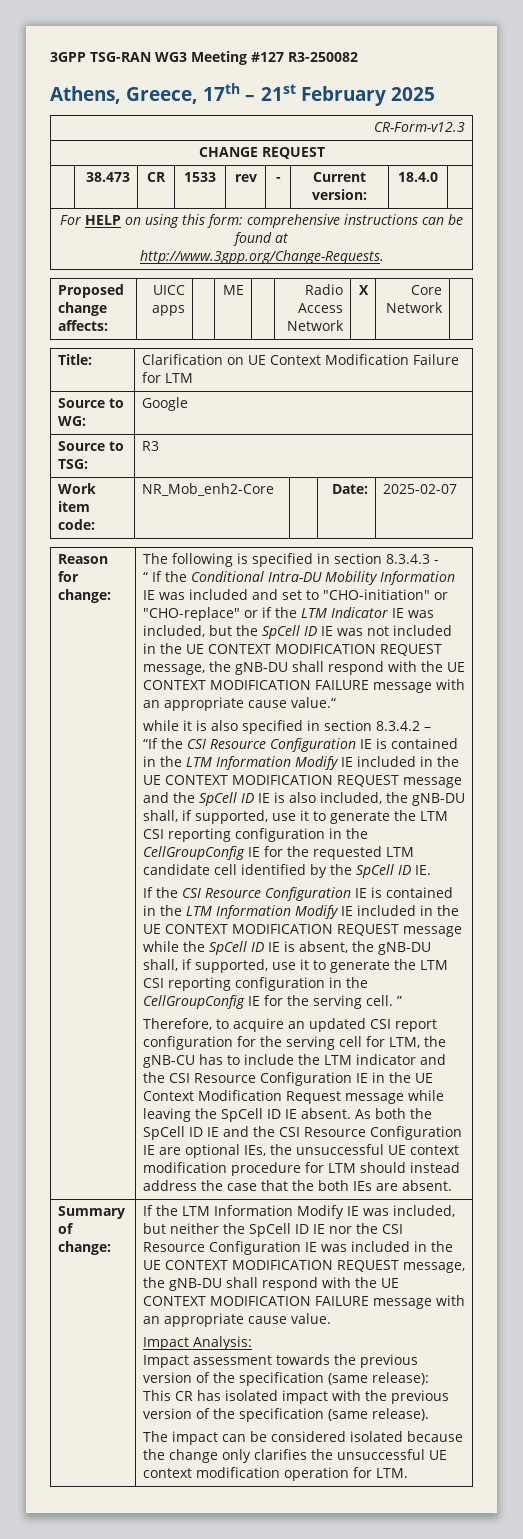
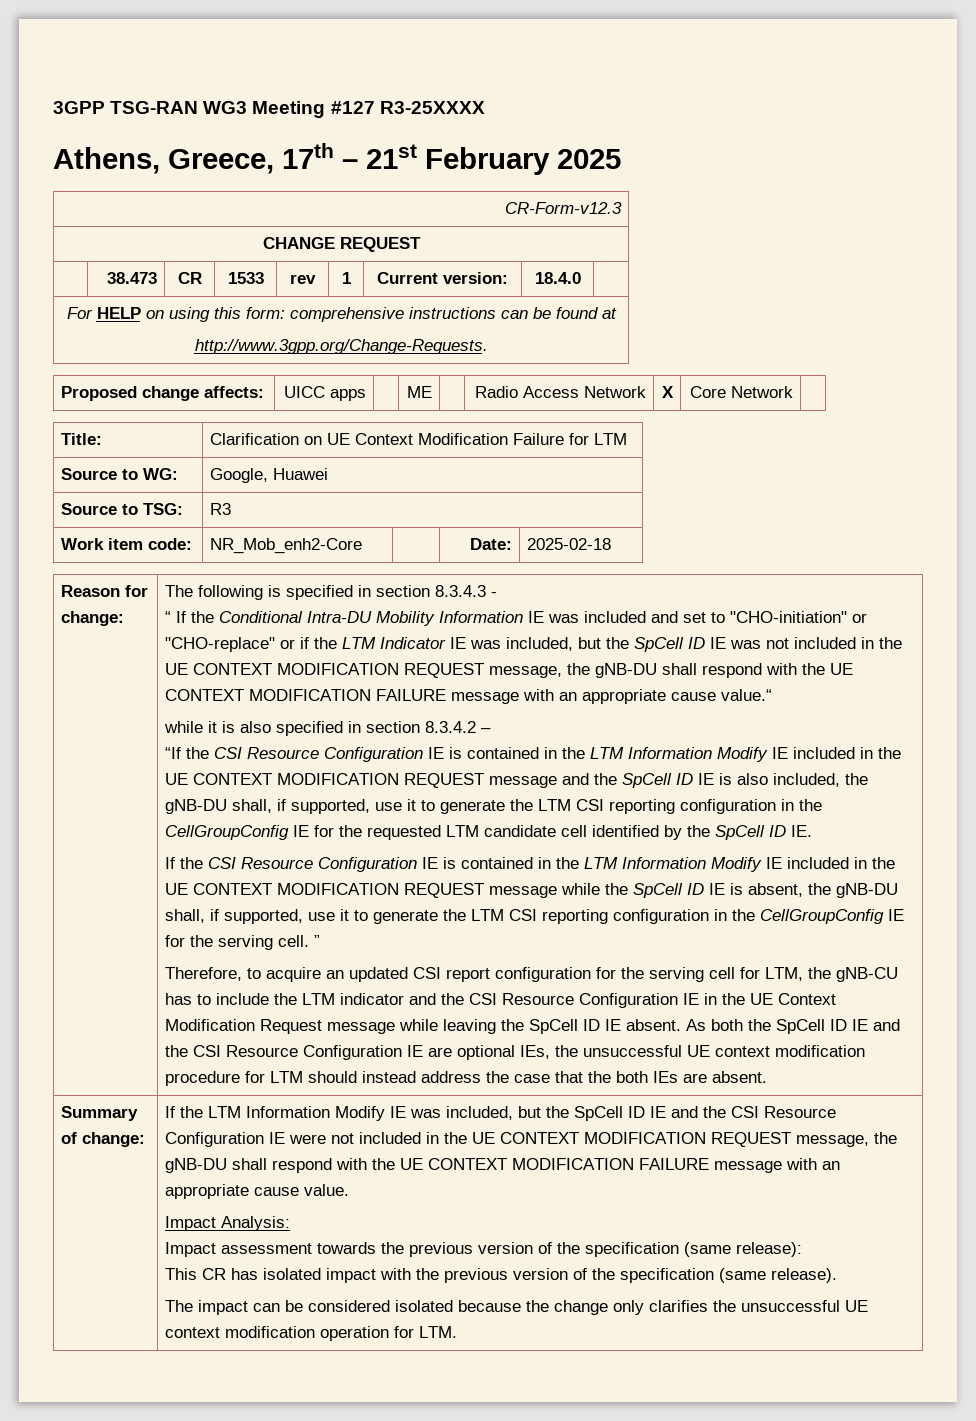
[288,52,358,62] R3-250082 -> [379,101,485,114] R3-25XXXX
[275,177,281,182] - -> [341,272,351,284] 1
[141,397,188,411] Google -> [209,468,328,483] Google, Huawei
[382,484,457,494] 2025-02-07 -> [526,538,611,550] 2025-02-18
[169,1223,403,1237] [142,1241,347,1255] neither the SpCell ID IE nor the CSI Resource Configuration IE was -> [545,1106,836,1121] [164,1132,354,1147] the SpCell ID IE and the CSI Resource Configuration IE were not

